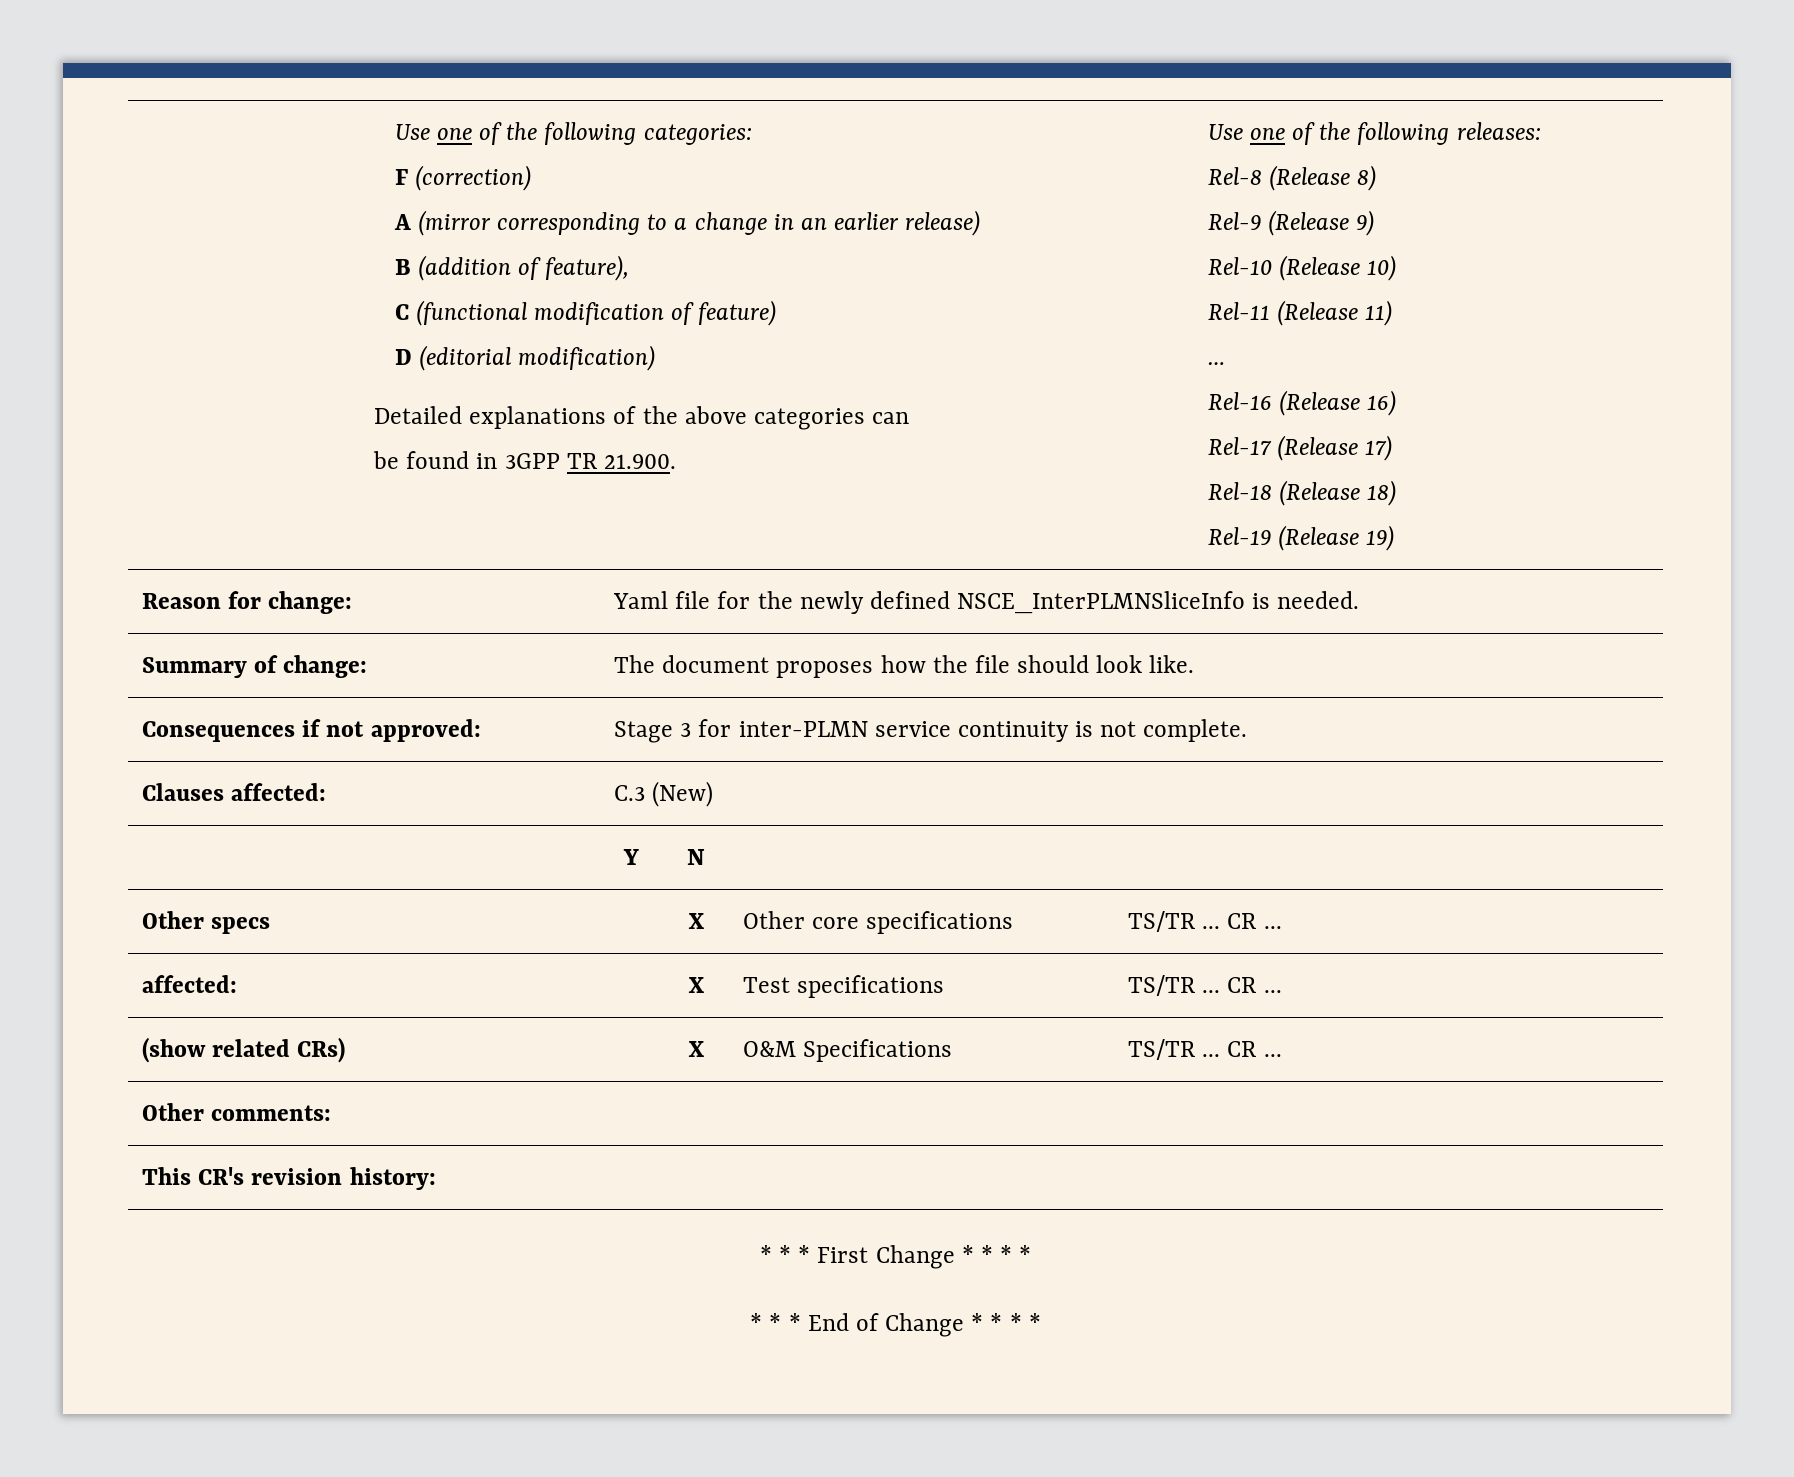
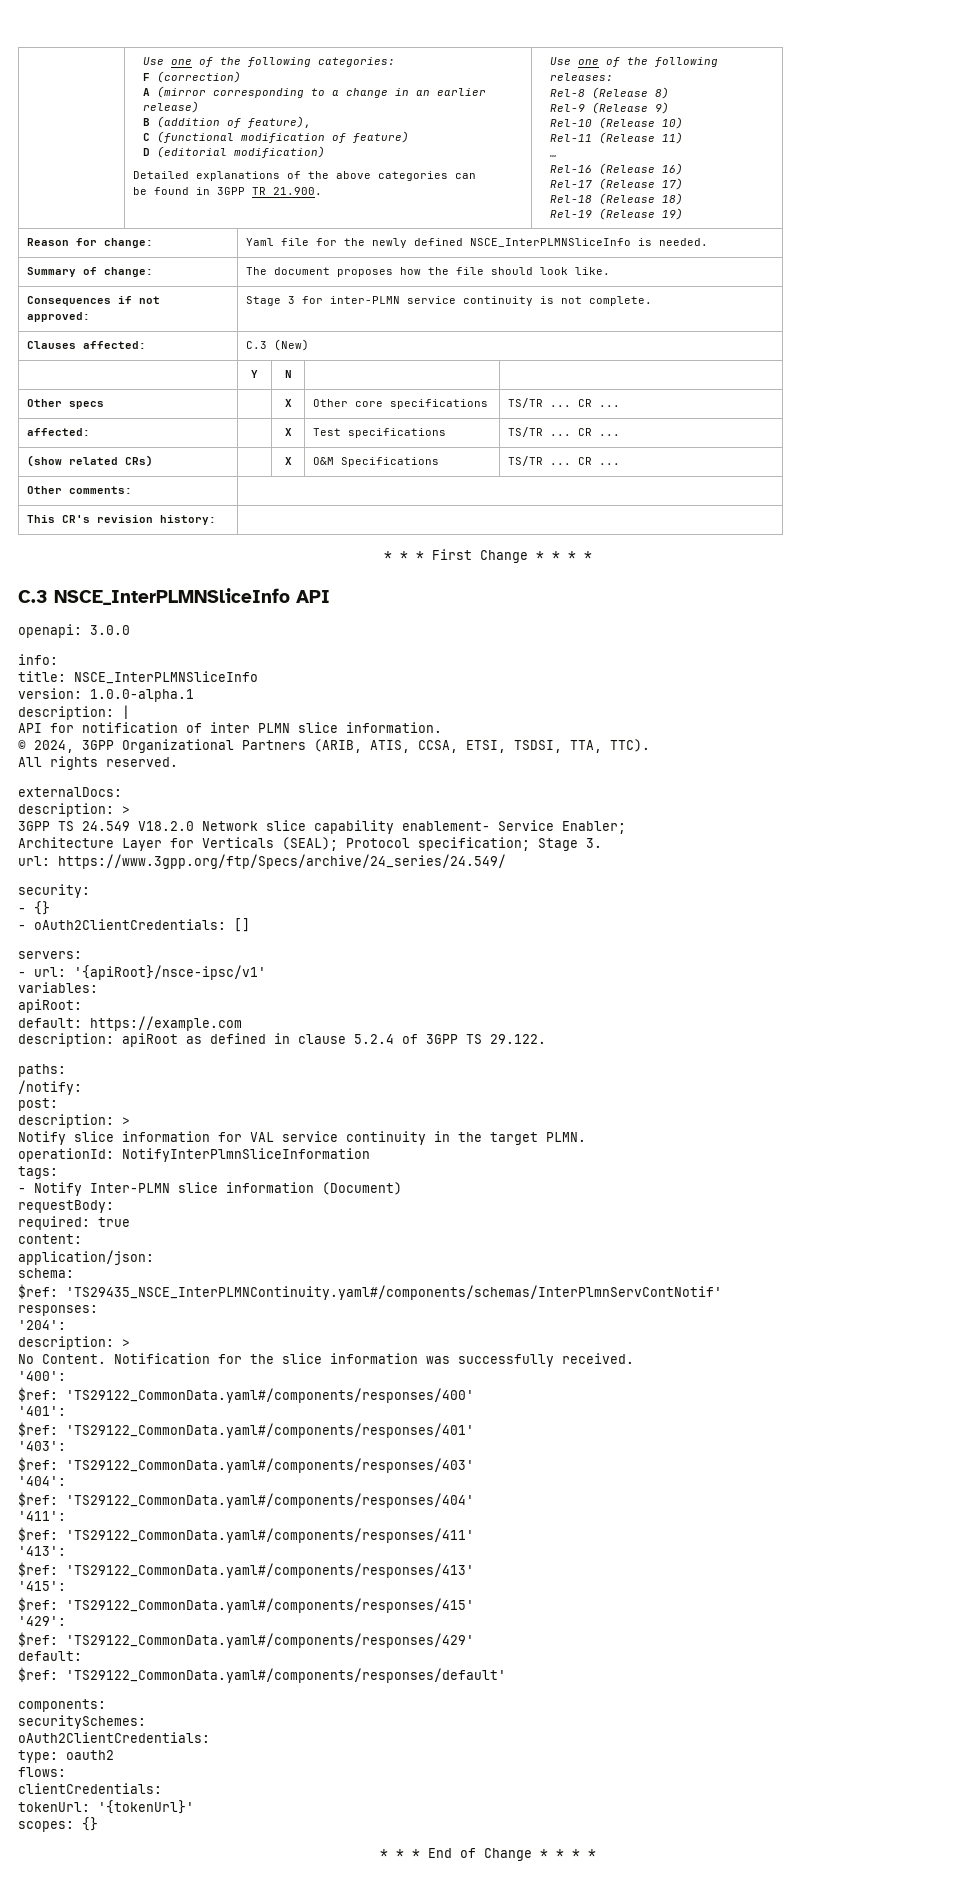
(1032, 1254) none -> [18,588,330,605] [18,624,130,638] [18,654,58,665] [18,671,258,684] [18,688,194,702] [18,705,130,720] [18,722,442,733] [18,739,650,753] [18,756,178,770] [18,787,122,797] [18,803,130,817] [18,820,626,834] [18,837,602,851] [18,854,506,869] [18,884,90,898] [18,901,50,915] [18,918,250,932] [18,951,82,959] [18,965,266,980] [18,982,98,993] [18,999,82,1013] [18,1016,242,1031] [18,1033,546,1047] [18,1064,66,1077] [18,1080,82,1095] [18,1098,58,1111] [18,1114,130,1128] [18,1131,586,1145] [18,1148,370,1162] [18,1166,58,1179] [18,1182,402,1196] [18,1200,114,1213] [18,1216,130,1230] [18,1234,82,1244] [18,1250,154,1265] [18,1268,74,1278] [18,1284,722,1300] [18,1305,98,1316] [18,1320,66,1330] [18,1336,130,1350] [18,1353,634,1367] [18,1371,66,1381] [18,1387,474,1403] [18,1406,66,1416] [18,1422,474,1438] [18,1441,66,1451] [18,1457,474,1473] [18,1476,66,1486] [18,1492,474,1508] [18,1511,66,1521] [18,1527,474,1543] [18,1546,66,1556] [18,1562,474,1578] [18,1581,66,1591] [18,1597,474,1613] [18,1616,66,1626] [18,1632,474,1648] [18,1651,82,1661] [18,1667,506,1683] [18,1699,106,1712] [18,1715,146,1729] [18,1732,210,1743] [18,1750,114,1763] [18,1767,66,1777] [18,1783,162,1794] [18,1800,194,1814] [18,1817,98,1832] // C.3 NSCE_InterPLMNSliceInfo API // openapi: 3.0.0 // info: // title: NSCE_InterPLMNSliceInfo // version: 1.0.0-alpha.1 // description: | // API for notification of inter PLMN slice information. // © 2024, 3GPP Organizational Partners (ARIB, ATIS, CCSA, ETSI, TSDSI, TTA, TTC). // All rights reserved. // externalDocs: // description: > // 3GPP TS 24.549 V18.2.0 Network slice capability enablement- Service Enabler; // Architecture Layer for Verticals (SEAL); Protocol specification; Stage 3. // url: https://www.3gpp.org/ftp/Specs/archive/24_series/24.549/ // security: // - {} // - oAuth2ClientCredentials: [] // servers: // - url: '{apiRoot}/nsce-ipsc/v1' // variables: // apiRoot: // default: https://example.com // description: apiRoot as defined in clause 5.2.4 of 3GPP TS 29.122. // paths: // /notify: // post: // description: > // Notify slice information for VAL service continuity in the target PLMN. // operationId: NotifyInterPlmnSliceInformation // tags: // - Notify Inter-PLMN slice information (Document) // requestBody: // required: true // content: // application/json: // schema: // $ref: 'TS29435_NSCE_InterPLMNContinuity.yaml#/components/schemas/InterPlmnServContNotif' // responses: // '204': // description: > // No Content. Notification for the slice information was successfully received. // '400': // $ref: 'TS29122_CommonData.yaml#/components/responses/400' // '401': // $ref: 'TS29122_CommonData.yaml#/components/responses/401' // '403': // $ref: 'TS29122_CommonData.yaml#/components/responses/403' // '404': // $ref: 'TS29122_CommonData.yaml#/components/responses/404' // '411': // $ref: 'TS29122_CommonData.yaml#/components/responses/411' // '413': // $ref: 'TS29122_CommonData.yaml#/components/responses/413' // '415': // $ref: 'TS29122_CommonData.yaml#/components/responses/415' // '429': // $ref: 'TS29122_CommonData.yaml#/components/responses/429' // default: // $ref: 'TS29122_CommonData.yaml#/components/responses/default' // components: // securitySchemes: // oAuth2ClientCredentials: // type: oauth2 // flows: // clientCredentials: // tokenUrl: '{tokenUrl}' // scopes: {}

